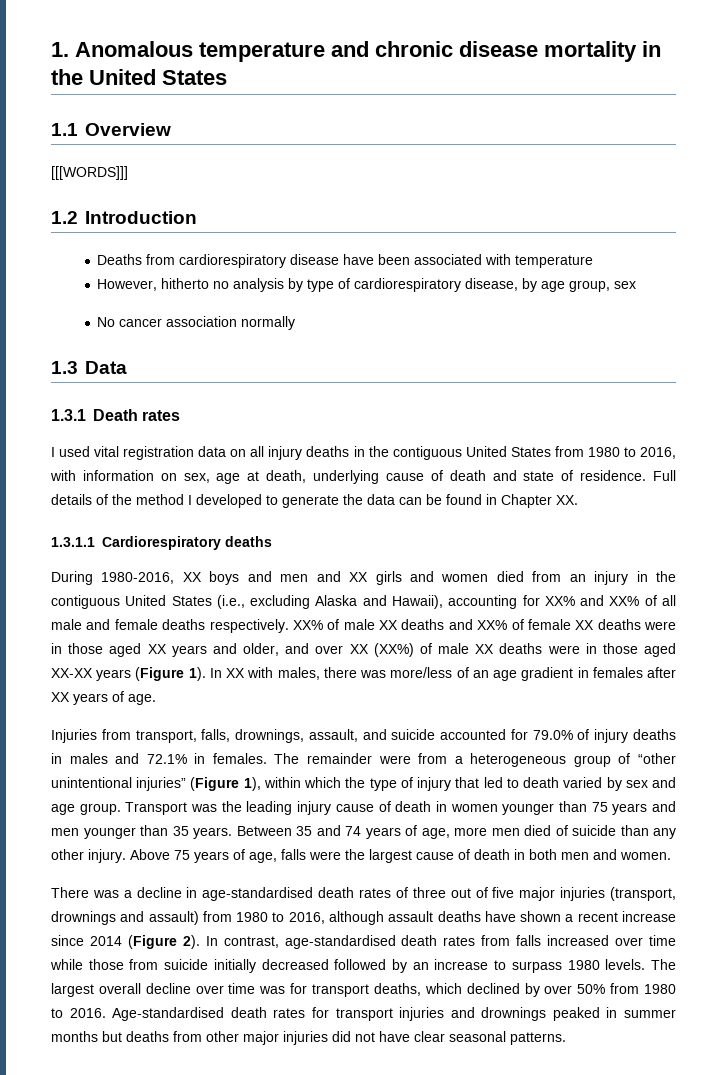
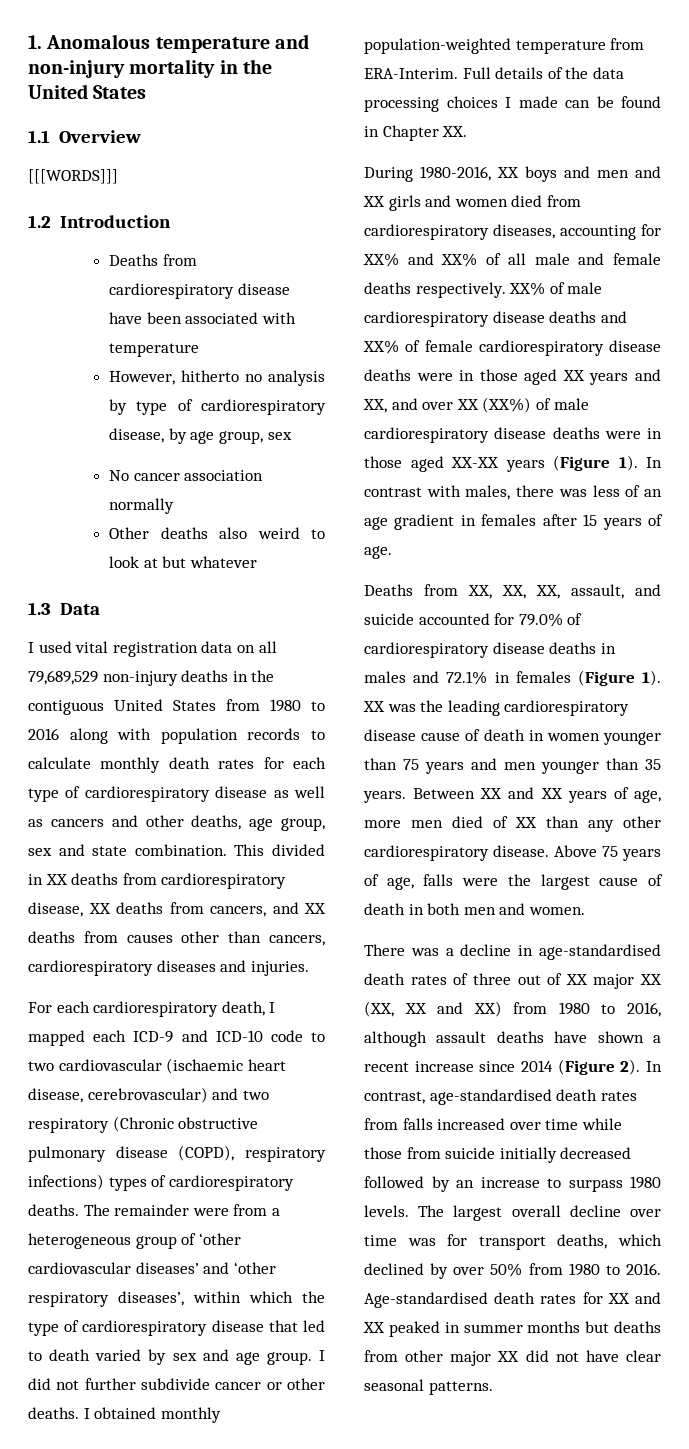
[375,41,538,57] chronic disease -> [28,60,125,78] non-injury
(296, 323) none -> [109,527,325,539] [109,556,257,568] // Other deaths also weird to look at but whatever
[51,409,181,421] // 1.3.1 Death rates -> (100, 609) none
[268,446,303,460] injury -> [28,670,178,686] 79,689,529 non-injury
[639,447,676,459] [50,470,677,484] [51,494,395,508] 2016, with information on sex, age at death, underlying cause of death and state of residence. Full details of the method I developed to generate the data -> [28,728,325,744] [28,757,326,773] [28,786,325,802] [28,815,325,831] [28,844,325,856] [28,873,287,889] [28,902,326,917] [28,931,325,946] [28,960,309,976] [28,1001,276,1017] [28,1030,325,1046] [28,1058,286,1074] [28,1087,269,1103] [28,1116,259,1133] [28,1145,327,1162] [28,1174,294,1191] [28,1204,280,1216] [28,1233,241,1249] [28,1262,276,1274] [28,1291,325,1307] [28,1320,325,1336] [28,1349,325,1365] [28,1378,325,1390] [28,1407,221,1423] [364,38,645,54] [364,67,624,79] [364,96,558,112] 2016 along with population records to calculate monthly death rates for each type of cardiorespiratory disease as well as cancers and other deaths, age group, sex and state combination. This divided in XX deaths from cardiorespiratory disease, XX deaths from cancers, and XX deaths from causes other than cancers, cardiorespiratory diseases and injuries. // For each cardiorespiratory death, I mapped each ICD-9 and ICD-10 code to two cardiovascular (ischaemic heart disease, cerebrovascular) and two respiratory (Chronic obstructive pulmonary disease (COPD), respiratory infections) types of cardiorespiratory deaths. The remainder were from a heterogeneous group of ‘other cardiovascular diseases’ and ‘other respiratory diseases’, within which the type of cardiorespiratory disease that led to death varied by sex and age group. I did not further subdivide cancer or other deaths. I obtained monthly population-weighted temperature from ERA-Interim. Full details of the data processing choices I made
[51,536,272,550] // 1.3.1.1 Cardiorespiratory deaths -> (468, 131) none
[569,571,676,585] [51,595,443,609] an injury in the contiguous United States (i.e., excluding Alaska and Hawaii), -> [364,224,555,240] cardiorespiratory diseases,
[379,620,398,630] XX -> [364,311,545,327] cardiorespiratory disease
[575,620,595,630] XX -> [478,340,661,356] cardiorespiratory disease
[243,643,279,656] older, -> [363,399,387,413] XX,
[475,644,495,654] XX -> [364,427,547,443] cardiorespiratory disease
[226,668,246,678] XX -> [364,487,422,497] contrast
[390,667,453,678] more/less -> [592,485,620,497] less
[51,692,70,702] XX -> [583,514,598,526] 15
[51,729,305,743] Injuries from transport, falls, drownings, -> [364,584,560,599] Deaths from XX, XX, XX,
[594,729,629,743] injury -> [364,642,545,658] cardiorespiratory disease
[212,753,676,767] [51,777,677,791] [51,802,188,815] females. The remainder were from a heterogeneous group of “other unintentional injuries” (Figure 1), within which the type of injury that led to death varied by sex and age group. Transport -> [515,670,661,686] [363,701,385,712] females (Figure 1). XX
[297,801,332,815] injury -> [504,700,630,716] [364,729,416,741] cardiorespiratory disease
[296,825,361,836] 35 and 74 -> [480,787,563,799] XX and XX
[572,825,616,836] suicide -> [515,817,537,828] XX
[88,849,126,863] injury. -> [364,845,549,861] cardiorespiratory disease.
[492,887,677,901] [51,911,199,925] five major injuries (transport, drownings and assault) -> [565,974,662,989] [364,1001,502,1017] XX major XX (XX, XX and XX)
[335,1007,547,1021] transport injuries and drownings -> [607,1292,661,1304] [363,1322,385,1333] XX and XX
[283,1031,328,1045] injuries -> [497,1351,520,1362] XX

